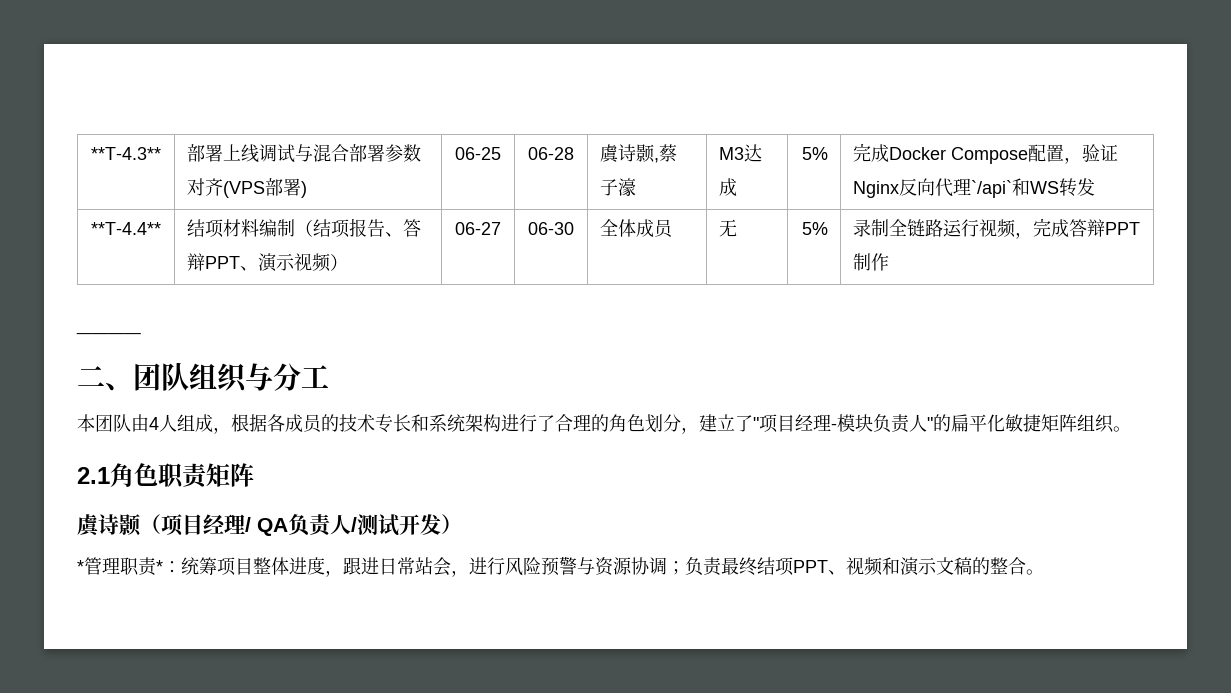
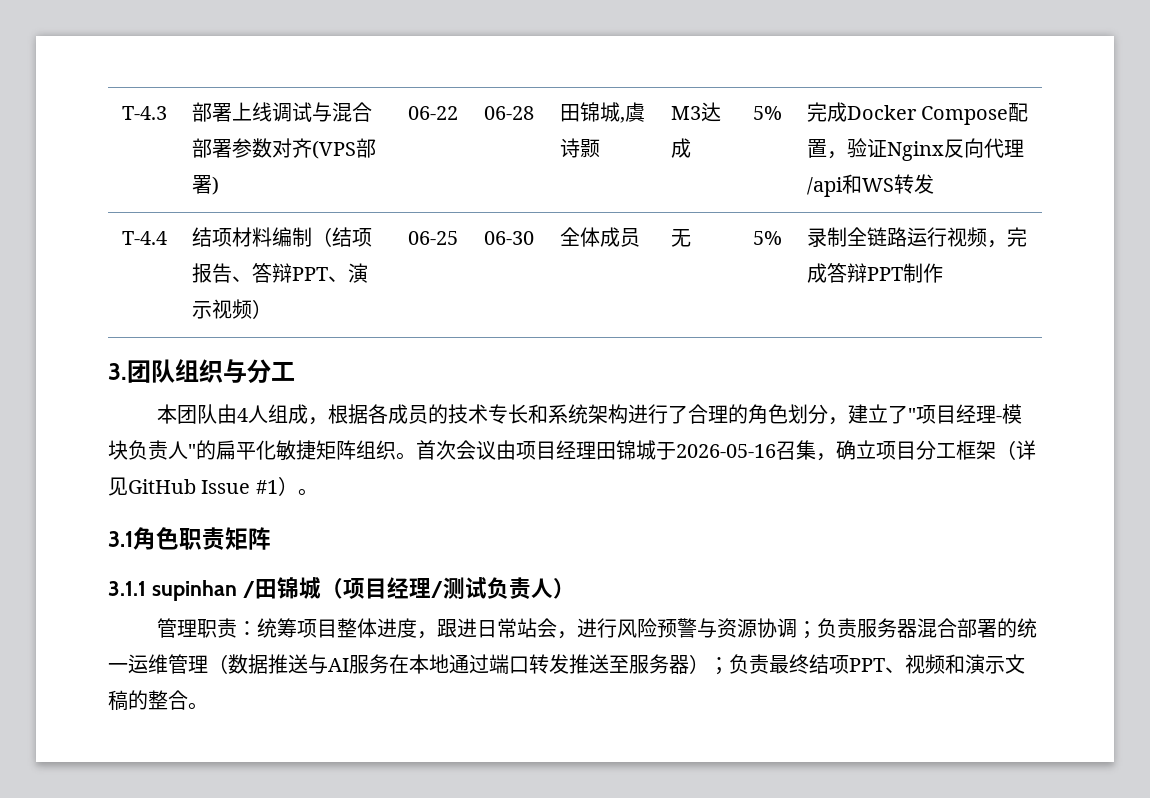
[91,147,161,160] **T-4.3** -> [121,106,167,120] T-4.3
[455,147,501,160] 06-25 -> [407,106,458,120] 06-22
[600,144,678,163] [600,178,637,196] 虞诗颢,蔡子濠 -> [559,102,645,123] [559,138,600,158] 田锦城,虞诗颢
[971,180,1013,198] `/api` -> [806,177,843,197] /api
[91,222,161,235] **T-4.4** -> [121,231,167,245] T-4.4
[455,222,501,235] 06-27 -> [407,231,458,245] 06-25
[76,331,141,335] [77,366,133,391] ____ // 二、 -> [108,363,127,380] 3.
[77,463,254,489] [77,514,441,537] // 2.1角色职责矩阵 // 虞诗颢（项目经理/ QA负责人/测试开发 -> [416,440,1036,461] [108,476,318,496] [108,527,271,550] [108,576,553,601] 首次会议由项目经理田锦城于2026-05-16召集，确立项目分工框架（详见GitHub Issue #1）。 // 3.1角色职责矩阵 // 3.1.1 supinhan /田锦城（项目经理/测试负责人
[77,560,84,573] * -> (575, 588) none
[156,560,163,573] * -> (238, 628) none
(722, 566) none -> [857,618,1038,638] [108,654,769,675] 服务器混合部署的统一运维管理（数据推送与AI服务在本地通过端口转发推送至服务器）；负责

